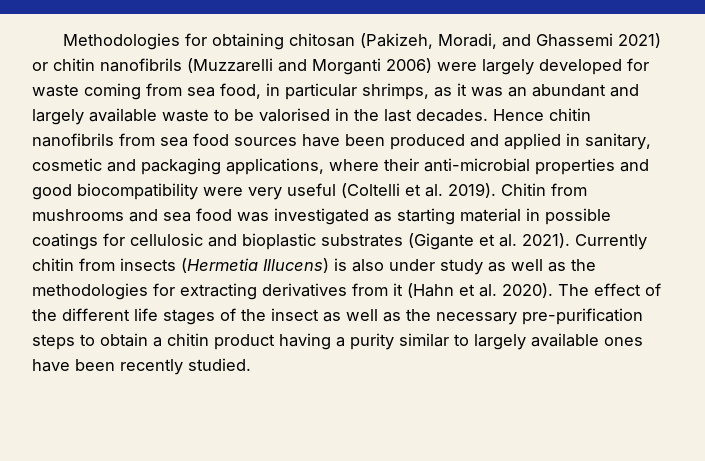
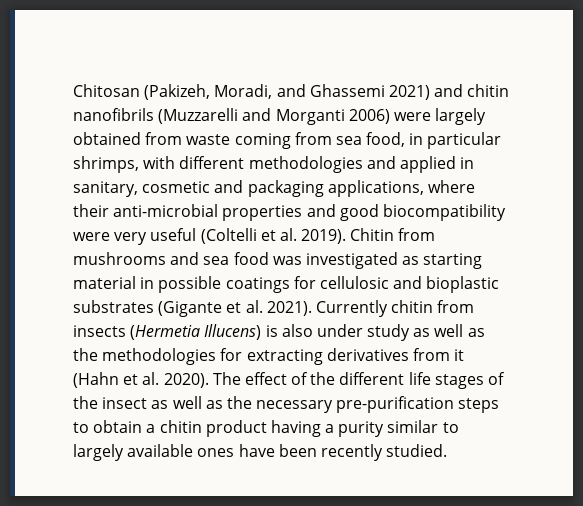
[62,33,355,50] Methodologies for obtaining chitosan -> [73,84,140,97] Chitosan
[32,62,48,71] or -> [434,84,464,97] and
[539,58,649,75] developed for -> [73,132,183,145] obtained from
[434,83,639,97] [32,108,591,125] [32,133,465,150] as it was an abundant and largely available waste to be valorised in the last decades. Hence chitin nanofibrils from sea food sources have been produced -> [143,156,363,173] with different methodologies

